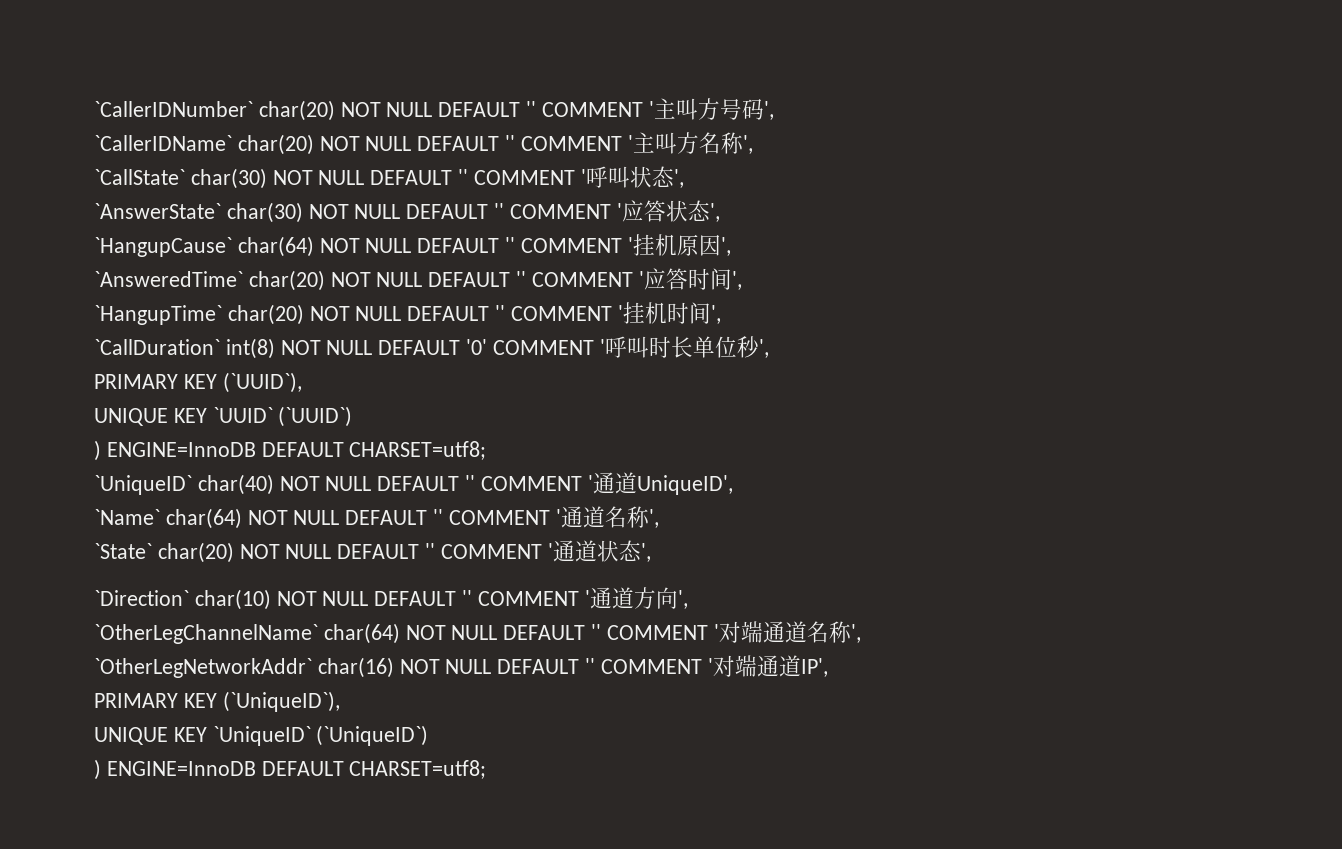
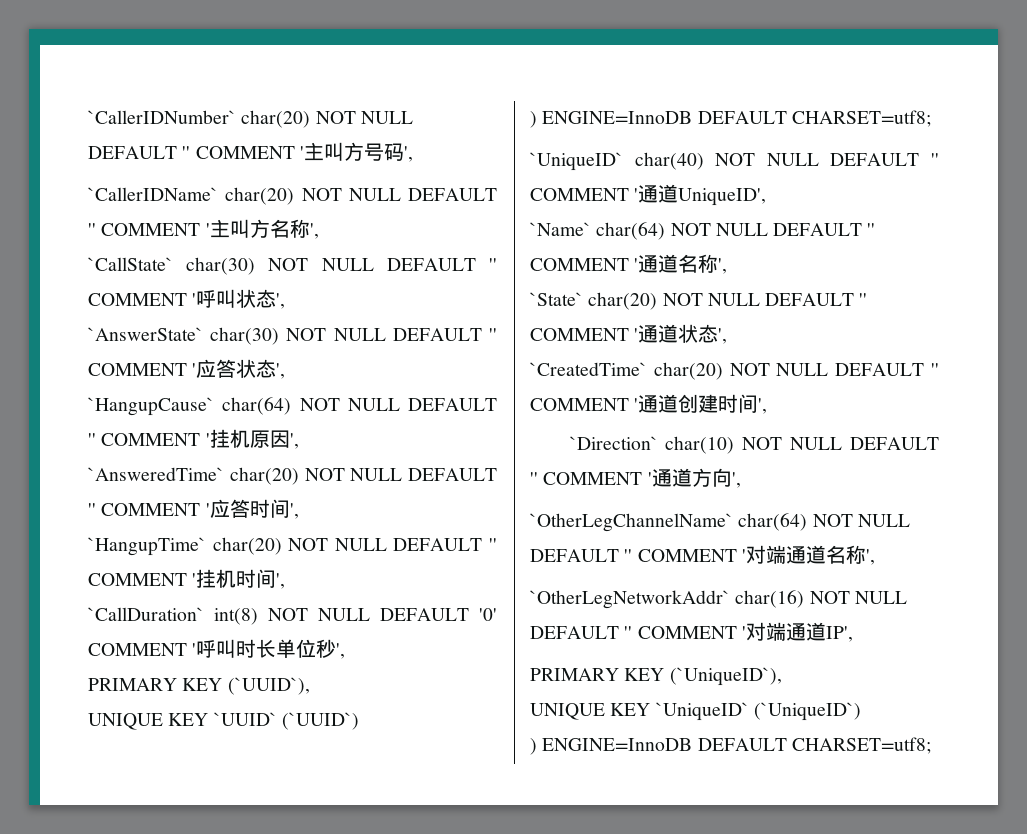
(651, 552) none -> [530,362,939,380] [530,394,768,414] // `CreatedTime` char(20) NOT NULL DEFAULT '' COMMENT '通道创建时间',

